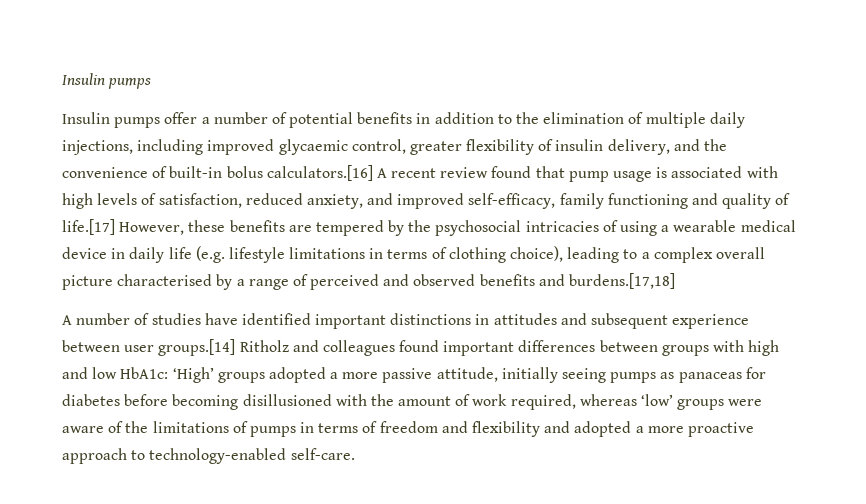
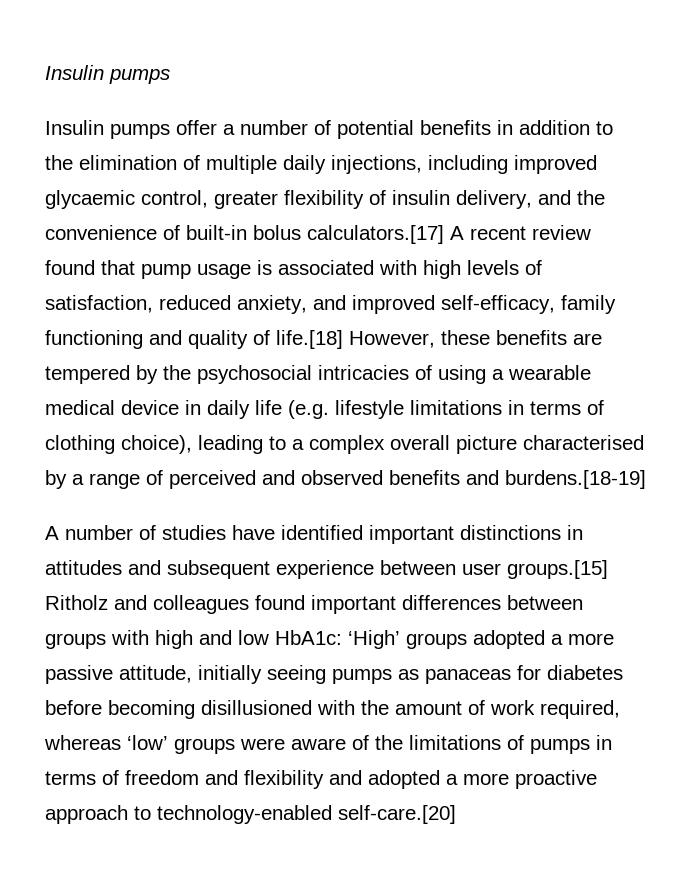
[266,165,373,181] calculators.[16] -> [307,225,444,244] calculators.[17]
[62,219,115,235] life.[17] -> [276,330,343,349] life.[18]
[569,273,676,289] burdens.[17,18] -> [505,470,646,489] burdens.[18-19]
[158,339,236,356] groups.[14] -> [507,560,608,579] groups.[15]
[290,448,355,460] self-care. -> [338,805,456,824] self-care.[20]

